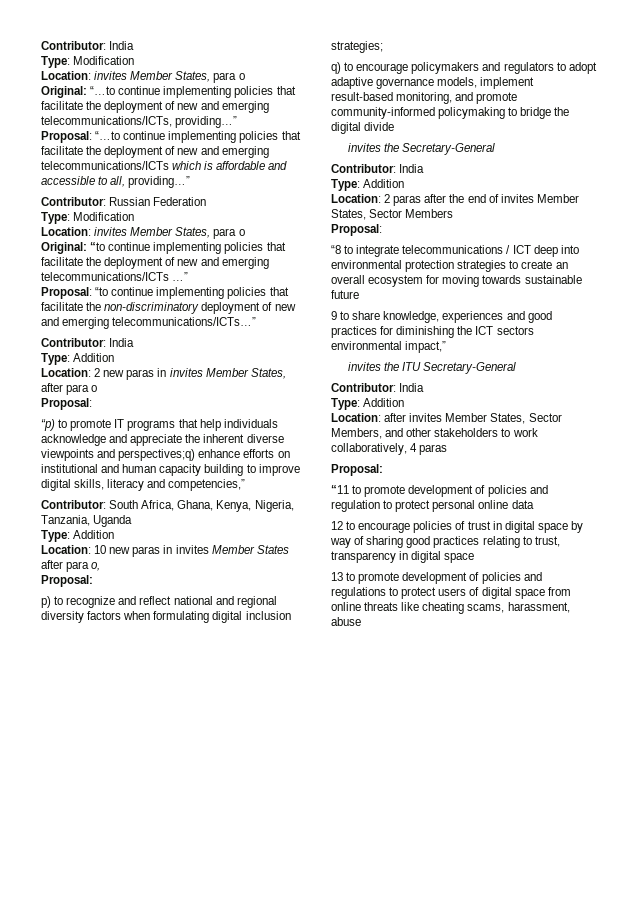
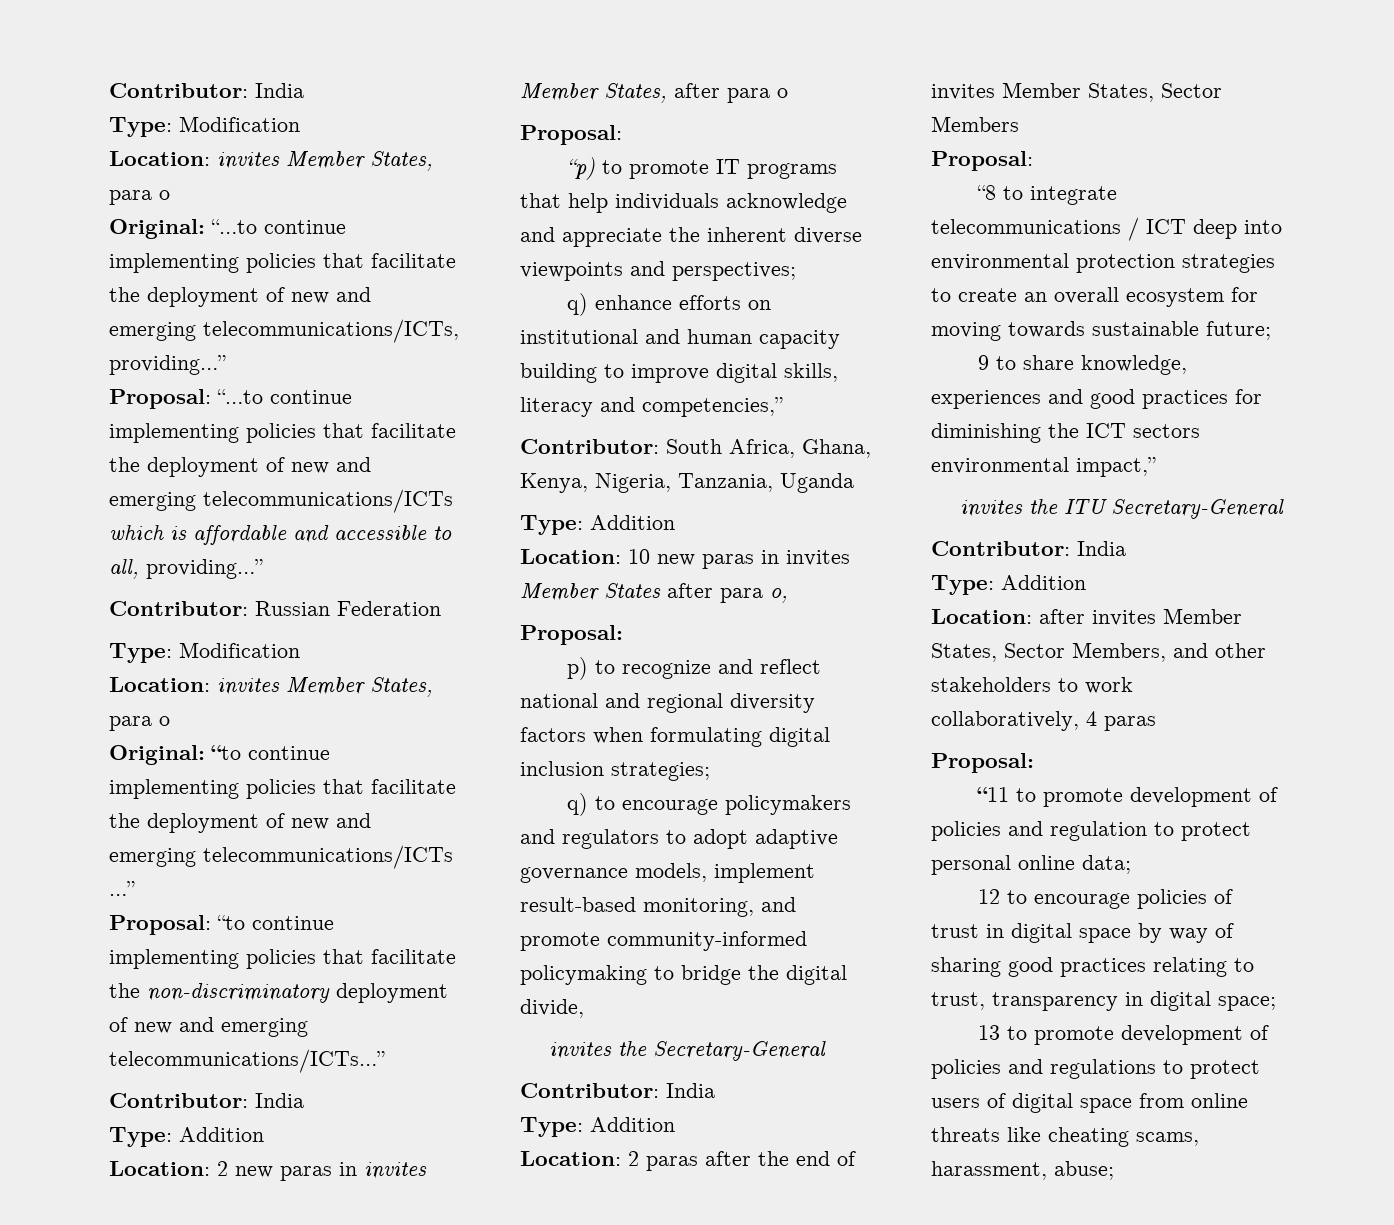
[118,449,196,461] perspectives;q) -> [672,262,796,281] [566,293,588,316] perspectives; // q)
[364,122,395,131] divide -> [520,999,584,1018] divide,
[331,290,359,299] future -> [1206,321,1271,340] future;
[511,500,534,509] data -> [1082,855,1131,874] data;
[444,553,475,563] space -> [1218,996,1276,1011] space;
[331,617,361,626] abuse -> [1054,1161,1114,1180] abuse;

